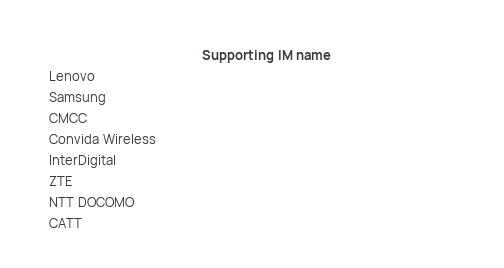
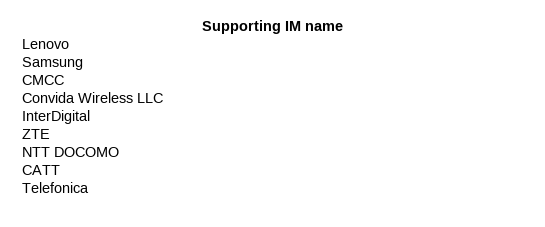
(156, 139) none -> [137,93,163,103] LLC
(82, 223) none -> [22,182,89,193] // Telefonica

